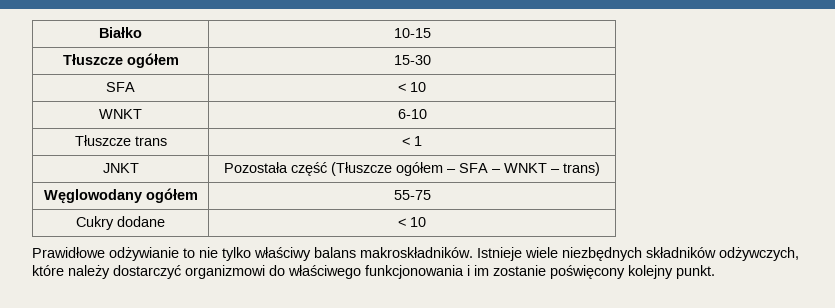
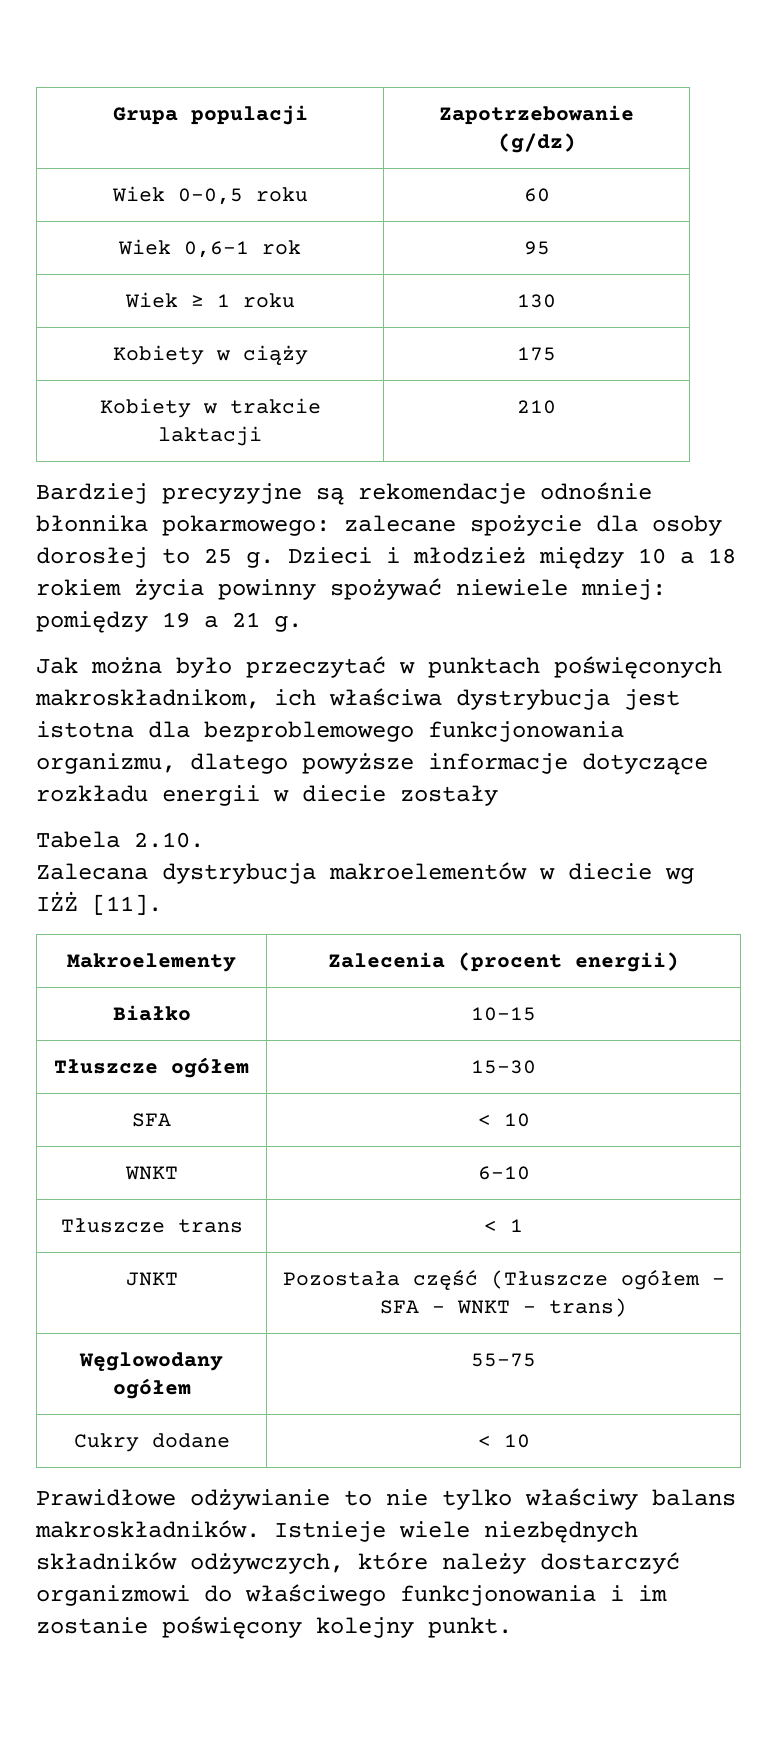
(99, 32) none -> [112,105,308,125] [439,105,634,125] [497,133,576,153] [111,186,308,205] [523,188,550,202] [118,239,301,258] [523,241,550,255] [124,292,295,308] [517,294,556,308] [112,345,308,365] [517,347,556,361] [99,398,321,418] [158,426,262,446] [517,400,556,414] [36,482,652,505] [36,515,722,536] [36,547,736,569] [36,578,666,600] [36,611,302,633] [36,656,722,679] [35,688,680,710] [36,721,624,742] [36,753,708,775] [36,785,498,806] [36,831,204,848] [36,862,694,884] [36,891,162,915] [67,953,236,972] [328,952,679,972] Grupa populacji | Zapotrzebowanie (g/dz) // Wiek 0-0,5 roku | 60 // Wiek 0,6-1 rok | 95 // Wiek ≥ 1 roku | 130 // Kobiety w ciąży | 175 // Kobiety w trakcie laktacji | 210 // Bardziej precyzyjne są rekomendacje odnośnie błonnika pokarmowego: zalecane spożycie dla osoby dorosłej to 25 g. Dzieci i młodzież między 10 a 18 rokiem życia powinny spożywać niewiele mniej: pomiędzy 19 a 21 g. // Jak można było przeczytać w punktach poświęconych makroskładnikom, ich właściwa dystrybucja jest istotna dla bezproblemowego funkcjonowania organizmu, dlatego powyższe informacje dotyczące rozkładu energii w diecie zostały // Tabela 2.10. // Zalecana dystrybucja makroelementów w diecie wg IŻŻ [11]. // Makroelementy | Zalecenia (procent energii) //

